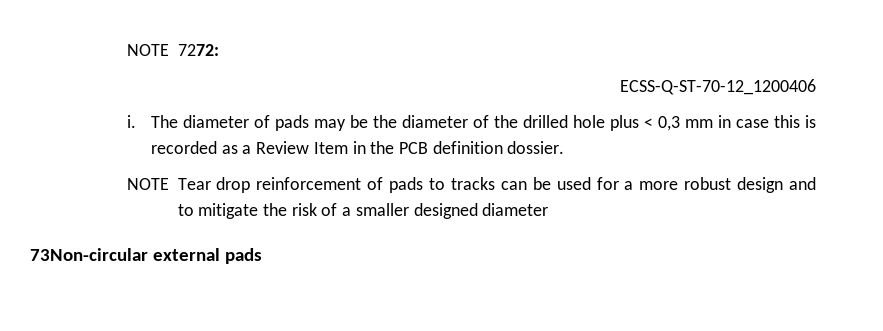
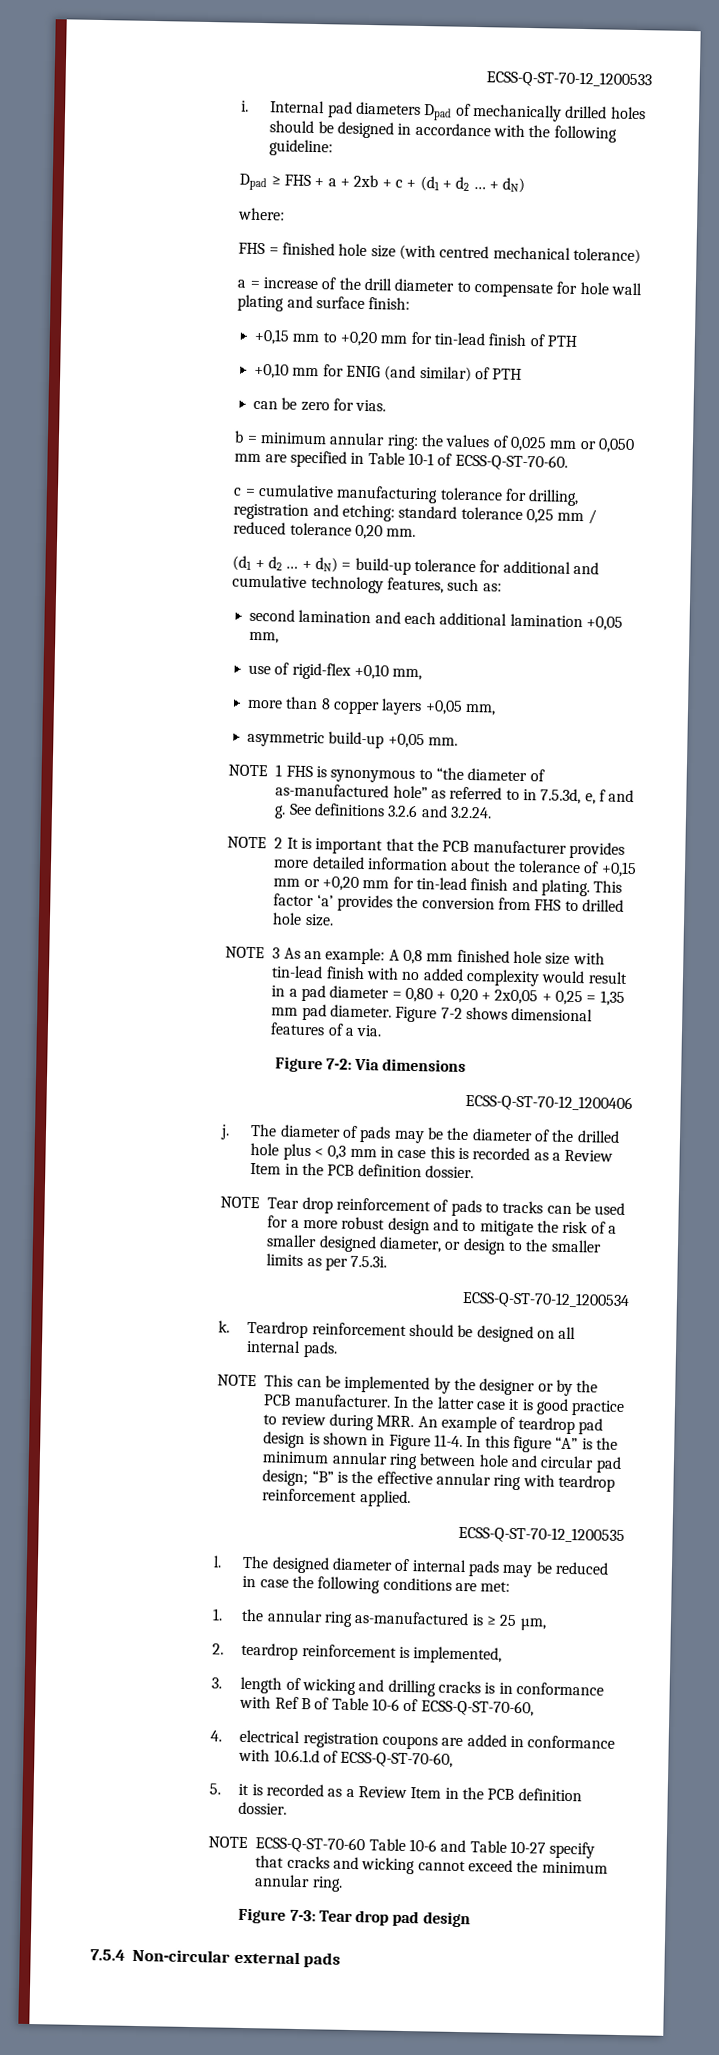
[126,44,219,56] NOTE 7272: -> [486,70,652,89] [241,100,646,122] [269,120,617,143] [269,139,334,157] [239,173,526,193] [238,207,286,221] [238,242,641,265] [237,277,642,298] [237,294,411,312] [253,328,577,347] [253,362,523,382] [252,397,387,412] [234,430,635,454] [234,450,568,471] [233,484,580,507] [233,503,597,525] [233,521,417,540] [232,555,599,575] [232,574,502,594] [248,608,623,631] [248,631,279,644] [247,662,423,681] [246,696,496,716] [246,730,458,749] [228,764,545,784] [275,783,635,805] [274,803,492,819] [227,836,625,859] [273,856,637,878] [273,876,623,897] [273,893,624,912] [272,912,334,927] [225,946,605,965] [271,965,628,987] [271,984,625,1006] [271,1003,594,1023] [270,1022,383,1037] [274,1056,467,1073] ECSS-Q-ST-70-12_1200533 // i. Internal pad diameters Dpad of mechanically drilled holes should be designed in accordance with the following guideline: // Dpad ≥ FHS + a + 2xb + c + (d1 + d2 … + dN) // where: // FHS = finished hole size (with centred mechanical tolerance) // a = increase of the drill diameter to compensate for hole wall plating and surface finish: // +0,15 mm to +0,20 mm for tin-lead finish of PTH // +0,10 mm for ENIG (and similar) of PTH // can be zero for vias. // b = minimum annular ring: the values of 0,025 mm or 0,050 mm are specified in Table 10-1 of ECSS-Q-ST-70-60. // c = cumulative manufacturing tolerance for drilling, registration and etching: standard tolerance 0,25 mm / reduced tolerance 0,20 mm. // (d1 + d2 … + dN) = build-up tolerance for additional and cumulative technology features, such as: // second lamination and each additional lamination +0,05 mm, // use of rigid-flex +0,10 mm, // more than 8 copper layers +0,05 mm, // asymmetric build-up +0,05 mm. // NOTE 1 FHS is synonymous to “the diameter of as-manufactured hole” as referred to in 7.5.3d, e, f and g. See definitions 3.2.6 and 3.2.24. // NOTE 2 It is important that the PCB manufacturer provides more detailed information about the tolerance of +0,15 mm or +0,20 mm for tin-lead finish and plating. This factor ‘a’ provides the conversion from FHS to drilled hole size. // NOTE 3 As an example: A 0,8 mm finished hole size with tin-lead finish with no added complexity would result in a pad diameter = 0,80 + 0,20 + 2x0,05 + 0,25 = 1,35 mm pad diameter. Figure 7-2 shows dimensional features of a via. // Figure 7-2: Via dimensions
[126,115,136,128] i. -> [220,1124,231,1140] j.
[482,203,549,216] [30,248,148,261] diameter // 73Non-circular -> [378,1236,602,1255] [266,1253,388,1271] [462,1290,630,1310] [218,1320,577,1343] [246,1339,338,1358] [217,1374,599,1397] [263,1393,626,1417] [263,1413,603,1435] [263,1431,618,1453] [262,1451,622,1473] [262,1469,615,1492] [262,1488,411,1508] [458,1525,625,1545] [213,1555,609,1578] [242,1575,511,1594] [212,1608,546,1631] [212,1642,503,1664] [211,1676,604,1697] [239,1695,534,1717] [210,1729,616,1750] [238,1748,454,1768] [209,1783,582,1802] [238,1801,288,1815] [208,1836,596,1859] [255,1855,608,1875] [254,1874,343,1892] [238,1907,471,1928] [90,1948,230,1963] diameter, or design to the smaller limits as per 7.5.3i. // ECSS-Q-ST-70-12_1200534 // k. Teardrop reinforcement should be designed on all internal pads. // NOTE This can be implemented by the designer or by the PCB manufacturer. In the latter case it is good practice to review during MRR. An example of teardrop pad design is shown in Figure 11-4. In this figure “A” is the minimum annular ring between hole and circular pad design; “B” is the effective annular ring with teardrop reinforcement applied. // ECSS-Q-ST-70-12_1200535 // l. The designed diameter of internal pads may be reduced in case the following conditions are met: // 1. the annular ring as-manufactured is ≥ 25 µm, // 2. teardrop reinforcement is implemented, // 3. length of wicking and drilling cracks is in conformance with Ref B of Table 10-6 of ECSS-Q-ST-70-60, // 4. electrical registration coupons are added in conformance with 10.6.1.d of ECSS-Q-ST-70-60, // 5. it is recorded as a Review Item in the PCB definition dossier. // NOTE ECSS-Q-ST-70-60 Table 10-6 and Table 10-27 specify that cracks and wicking cannot exceed the minimum annular ring. // Figure 7-3: Tear drop pad design // 7.5.4 Non-circular

